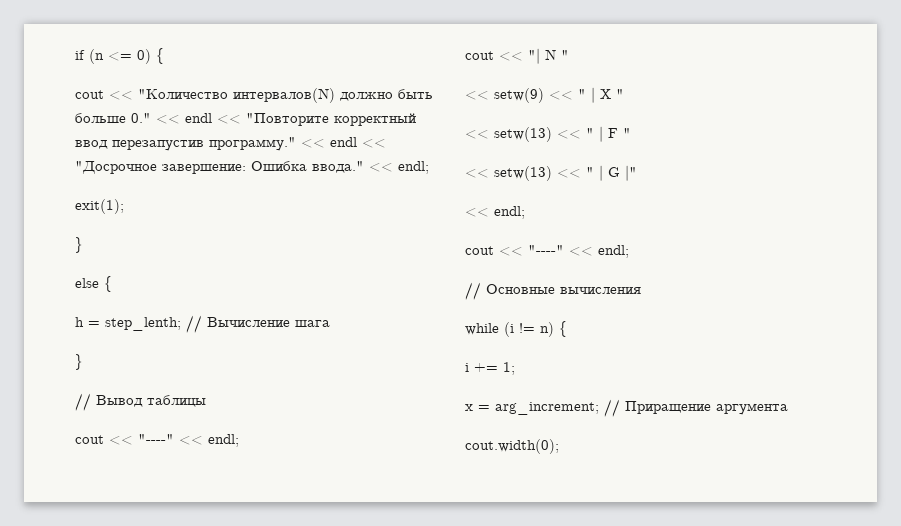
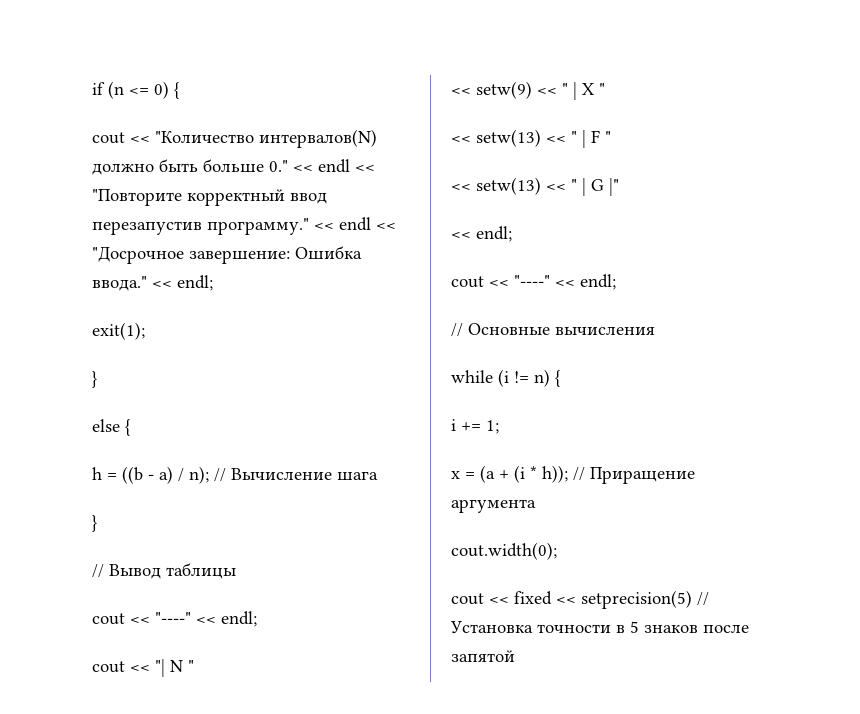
[105,317,181,331] step_lenth; -> [122,466,209,484] ((b - a) / n);
[495,402,599,415] arg_increment; -> [480,465,568,483] (a + (i * h));
(559, 446) none -> [451,590,709,609] [450,621,749,634] [451,650,515,662] // cout << fixed << setprecision(5) // Установка точности в 5 знаков после запятой

